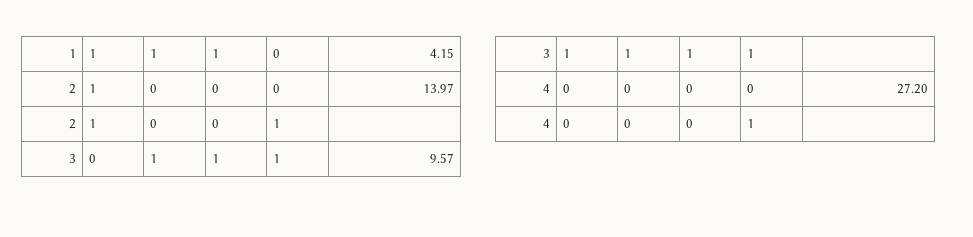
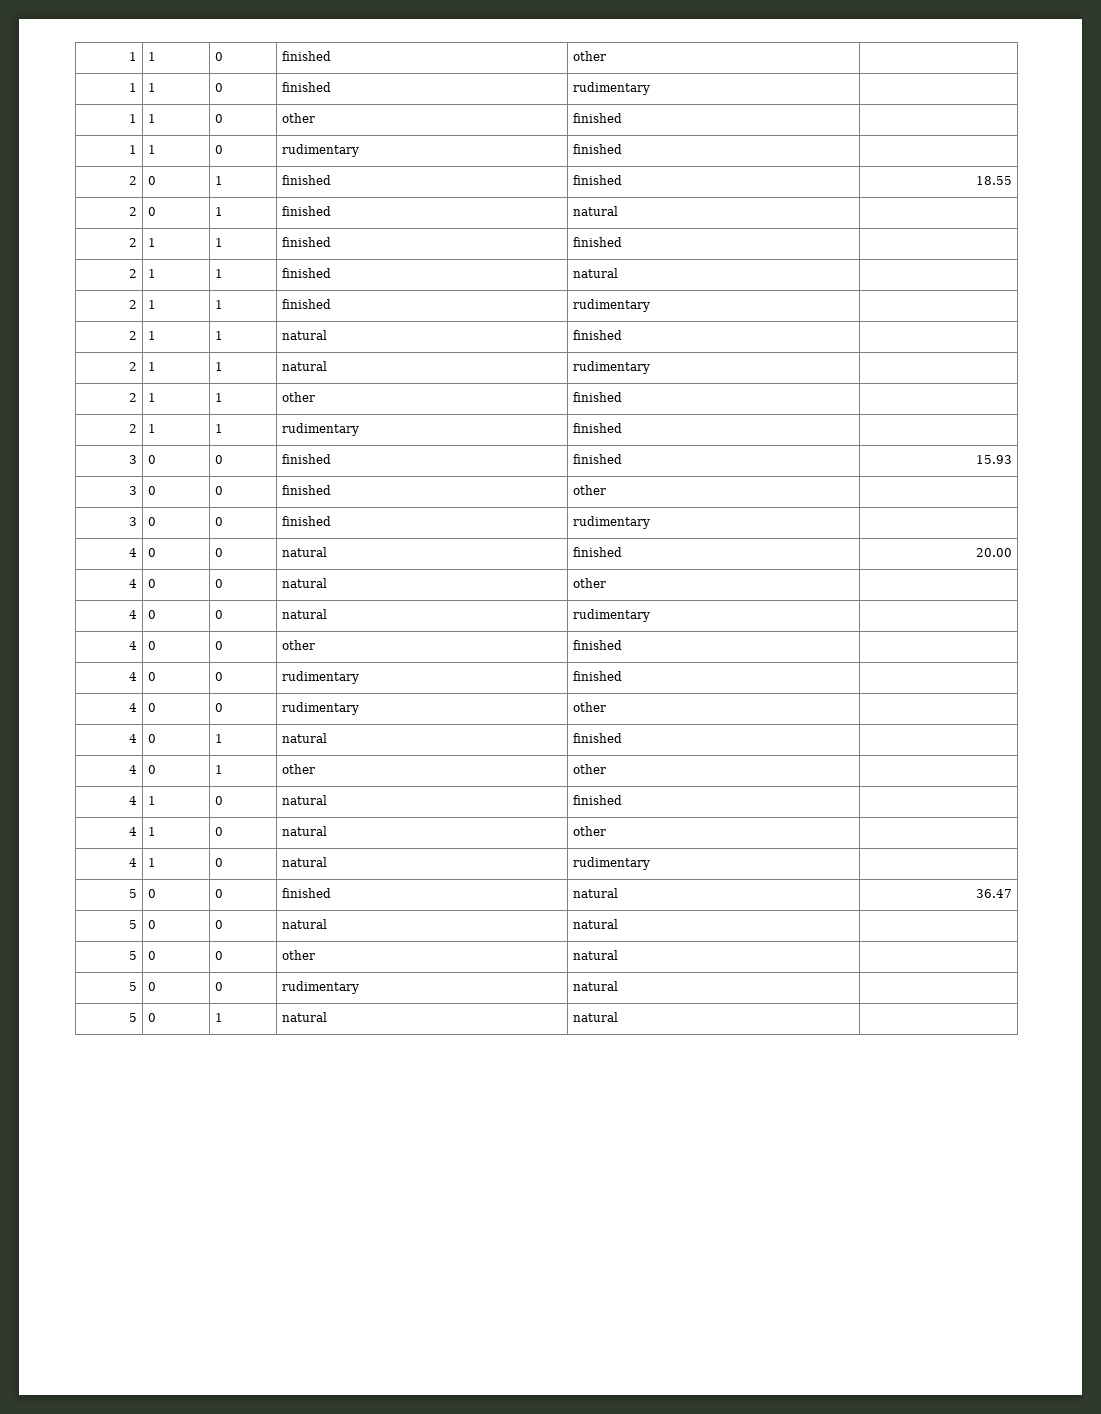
[69,49,77,58] [88,49,96,58] [149,49,157,58] [211,49,219,58] [272,49,280,58] [430,48,455,58] [69,84,77,94] [88,84,96,93] [149,84,157,93] [211,84,219,93] [272,84,280,93] [423,83,455,93] [69,119,77,129] [88,119,96,128] [149,119,157,128] [211,119,219,128] [272,119,280,128] [69,154,77,163] [88,154,96,163] [149,154,157,163] [211,154,219,163] [272,154,280,163] [430,153,455,163] [543,49,551,58] [562,49,570,58] [623,49,631,58] [685,49,693,58] [746,49,754,58] [543,84,551,93] [562,84,570,93] [623,84,631,93] [685,84,693,93] [746,84,754,93] [897,83,929,94] [543,119,551,128] [562,119,570,128] [623,119,631,128] [685,119,693,128] [746,119,754,128] 1 | 1 | 1 | 1 | 0 | 4.15 // 2 | 1 | 0 | 0 | 0 | 13.97 // 2 | 1 | 0 | 0 | 1 | // 3 | 0 | 1 | 1 | 1 | 9.57 // 3 | 1 | 1 | 1 | 1 | // 4 | 0 | 0 | 0 | 0 | 27.20 // 4 | 0 | 0 | 0 | 1 -> [129,52,138,61] [147,52,156,61] [214,52,223,61] [281,51,331,61] [572,51,606,61] [129,83,138,92] [147,83,156,92] [214,83,223,92] [281,82,331,92] [572,82,650,95] [129,114,138,123] [147,114,156,123] [214,114,223,123] [281,113,315,123] [572,113,622,123] [129,145,138,154] [147,145,156,154] [214,145,223,154] [281,144,359,157] [572,144,622,154] [129,176,138,185] [147,176,156,185] [214,176,223,185] [281,175,331,185] [572,175,622,185] [976,176,1013,185] [129,207,138,216] [147,207,156,216] [214,207,223,216] [281,206,331,216] [572,206,618,216] [129,238,138,247] [147,238,156,247] [214,238,223,247] [281,237,331,247] [572,237,622,247] [129,269,138,278] [147,269,156,278] [214,269,223,278] [281,268,331,278] [572,268,618,278] [129,300,138,309] [147,300,156,309] [214,300,223,309] [281,299,331,309] [572,299,650,312] [129,331,138,340] [147,331,156,340] [214,331,223,340] [281,330,327,340] [572,330,622,340] [129,362,138,371] [147,362,156,371] [214,362,223,371] [281,361,327,371] [572,361,650,374] [129,393,138,402] [147,393,156,402] [214,393,223,402] [281,392,315,402] [572,392,622,402] [129,424,138,433] [147,424,156,433] [214,424,223,433] [281,423,359,436] [572,423,622,433] [129,455,138,464] [147,455,156,464] [214,455,223,464] [281,454,331,464] [572,454,622,464] [976,455,1013,464] [129,486,138,495] [147,486,156,495] [214,486,223,495] [281,485,331,495] [572,485,606,495] [129,517,138,526] [147,517,156,526] [214,517,223,526] [281,516,331,526] [572,516,650,529] [129,548,138,557] [147,548,156,557] [214,548,223,557] [281,547,327,557] [572,547,622,557] [976,548,1013,557] [129,579,138,588] [147,579,156,588] [214,579,223,588] [281,578,327,588] [572,578,606,588] [129,610,138,619] [147,610,156,619] [214,610,223,619] [281,609,327,619] [572,609,650,622] [129,641,138,650] [147,641,156,650] [214,641,223,650] [281,640,315,650] [572,640,622,650] [129,672,138,681] [147,672,156,681] [214,672,223,681] [281,671,359,684] [572,671,622,681] [129,703,138,712] [147,703,156,712] [214,703,223,712] [281,702,359,715] [572,702,606,712] [129,734,138,743] [147,734,156,743] [214,734,223,743] [281,733,327,743] [572,733,622,743] [129,765,138,774] [147,765,156,774] [214,765,223,774] [281,764,315,774] [572,764,606,774] [129,796,138,805] [147,796,156,805] [214,796,223,805] [281,795,327,805] [572,795,622,805] [129,827,138,836] [147,827,156,836] [214,827,223,836] [281,826,327,836] [572,826,606,836] [129,858,138,867] [147,858,156,867] [214,858,223,867] [281,857,327,867] [572,857,650,870] [129,889,138,898] [147,889,156,898] [214,889,223,898] [281,888,331,898] [572,888,618,898] [976,889,1013,898] [129,920,138,929] [147,920,156,929] [214,920,223,929] [281,919,327,929] [572,919,618,929] [129,951,138,960] [147,951,156,960] [214,951,223,960] [281,950,315,960] [572,950,618,960] [129,982,138,991] [147,982,156,991] [214,982,223,991] [281,981,359,994] [572,981,618,991] [129,1013,138,1022] [147,1013,156,1022] [214,1013,223,1022] [281,1012,327,1022] [572,1012,618,1022] 1 | 1 | 0 | finished | other | // 1 | 1 | 0 | finished | rudimentary | // 1 | 1 | 0 | other | finished | // 1 | 1 | 0 | rudimentary | finished | // 2 | 0 | 1 | finished | finished | 18.55 // 2 | 0 | 1 | finished | natural | // 2 | 1 | 1 | finished | finished | // 2 | 1 | 1 | finished | natural | // 2 | 1 | 1 | finished | rudimentary | // 2 | 1 | 1 | natural | finished | // 2 | 1 | 1 | natural | rudimentary | // 2 | 1 | 1 | other | finished | // 2 | 1 | 1 | rudimentary | finished | // 3 | 0 | 0 | finished | finished | 15.93 // 3 | 0 | 0 | finished | other | // 3 | 0 | 0 | finished | rudimentary | // 4 | 0 | 0 | natural | finished | 20.00 // 4 | 0 | 0 | natural | other | // 4 | 0 | 0 | natural | rudimentary | // 4 | 0 | 0 | other | finished | // 4 | 0 | 0 | rudimentary | finished | // 4 | 0 | 0 | rudimentary | other | // 4 | 0 | 1 | natural | finished | // 4 | 0 | 1 | other | other | // 4 | 1 | 0 | natural | finished | // 4 | 1 | 0 | natural | other | // 4 | 1 | 0 | natural | rudimentary | // 5 | 0 | 0 | finished | natural | 36.47 // 5 | 0 | 0 | natural | natural | // 5 | 0 | 0 | other | natural | // 5 | 0 | 0 | rudimentary | natural | // 5 | 0 | 1 | natural | natural

